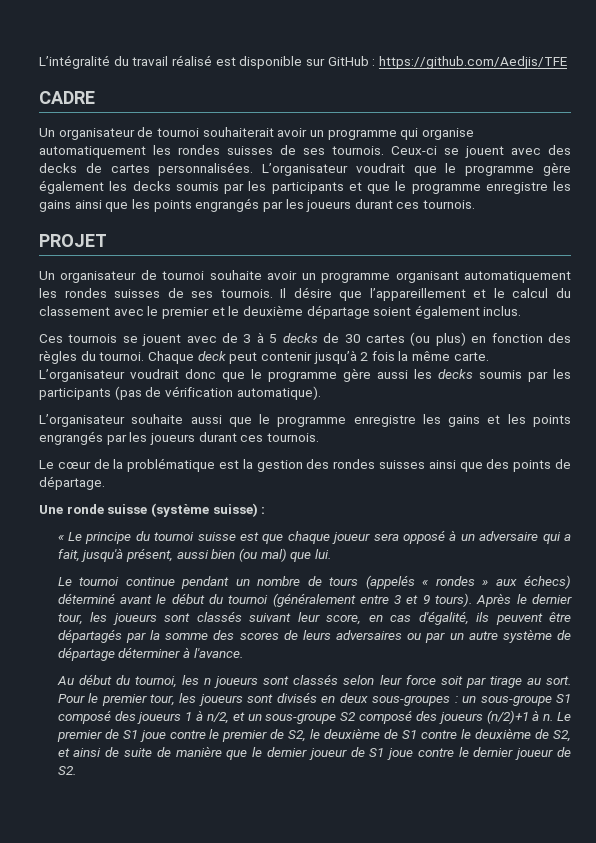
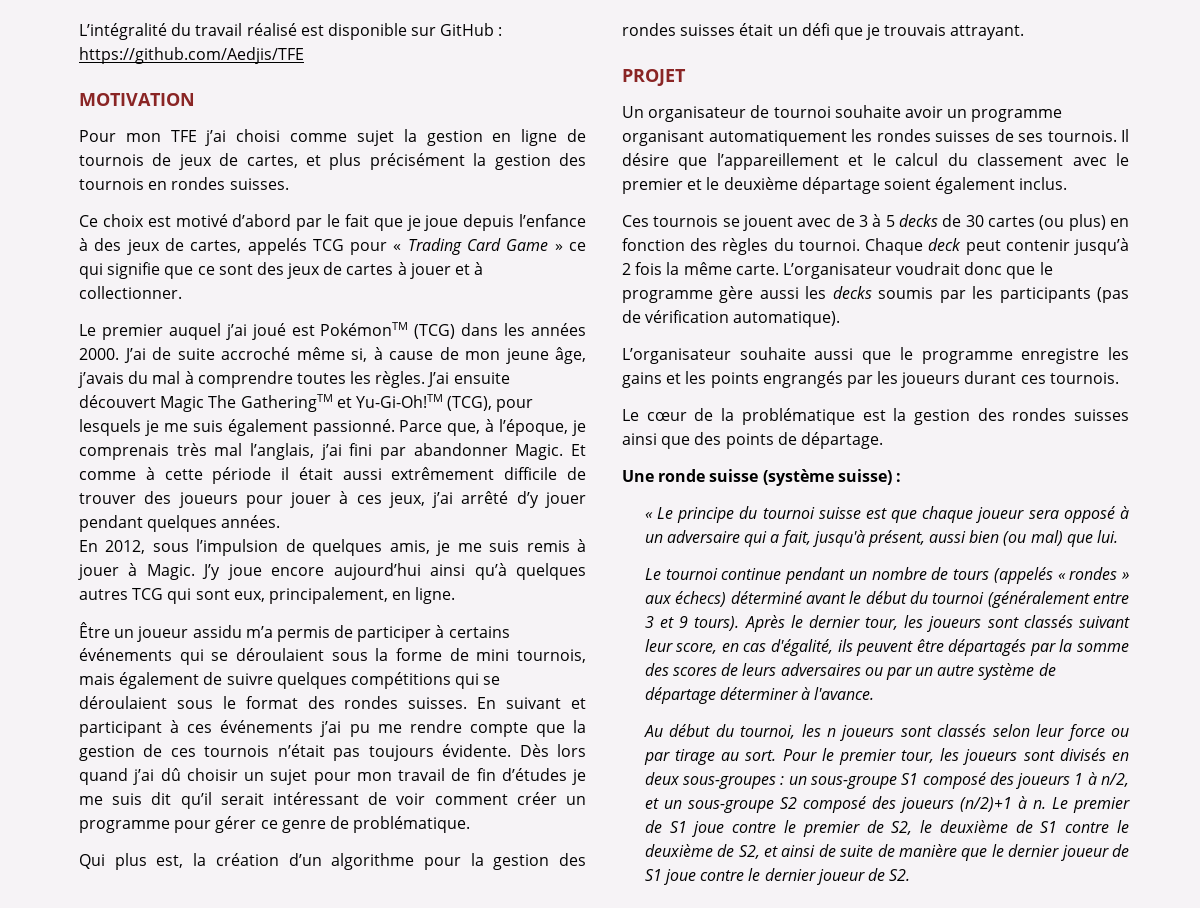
[39,91,95,104] [39,127,474,140] [39,145,571,158] [39,162,571,176] [39,180,571,194] [39,198,476,212] CADRE // Un organisateur de tournoi souhaiterait avoir un programme qui organise automatiquement les rondes suisses de ses tournois. Ceux-ci se jouent avec des decks de cartes personnalisées. L’organisateur voudrait que le programme gère également les decks soumis par les participants et que le programme enregistre les gains ainsi que les points engrangés par les joueurs durant ces tournois. -> [79,93,195,106] [79,129,586,146] [79,153,586,170] [79,177,289,190] [79,214,586,231] [79,238,586,255] [79,262,484,279] [79,286,182,299] [79,322,586,340] [79,347,586,364] [78,371,510,388] [79,394,534,412] [79,419,586,436] [79,443,586,460] [79,467,586,484] [79,491,586,508] [79,515,281,532] [79,539,586,556] [78,563,586,580] [79,587,456,604] [79,622,510,642] [79,648,586,665] [79,672,501,689] [79,696,587,709] [79,720,587,737] [79,744,586,761] [79,768,586,785] [79,792,586,809] [79,816,471,833] [79,853,586,870] [622,23,1025,40] MOTIVATION // Pour mon TFE j’ai choisi comme sujet la gestion en ligne de tournois de jeux de cartes, et plus précisément la gestion des tournois en rondes suisses. // Ce choix est motivé d’abord par le fait que je joue depuis l’enfance à des jeux de cartes, appelés TCG pour « Trading Card Game » ce qui signifie que ce sont des jeux de cartes à jouer et à collectionner. // Le premier auquel j’ai joué est PokémonTM (TCG) dans les années 2000. J’ai de suite accroché même si, à cause de mon jeune âge, j’avais du mal à comprendre toutes les règles. J’ai ensuite découvert Magic The GatheringTM et Yu-Gi-Oh!TM (TCG), pour lesquels je me suis également passionné. Parce que, à l’époque, je comprenais très mal l’anglais, j’ai fini par abandonner Magic. Et comme à cette période il était aussi extrêmement difficile de trouver des joueurs pour jouer à ces jeux, j’ai arrêté d’y jouer pendant quelques années. // En 2012, sous l’impulsion de quelques amis, je me suis remis à jouer à Magic. J’y joue encore aujourd’hui ainsi qu’à quelques autres TCG qui sont eux, principalement, en ligne. // Être un joueur assidu m’a permis de participer à certains événements qui se déroulaient sous la forme de mini tournois, mais également de suivre quelques compétitions qui se déroulaient sous le format des rondes suisses. En suivant et participant à ces événements j’ai pu me rendre compte que la gestion de ces tournois n’était pas toujours évidente. Dès lors quand j’ai dû choisir un sujet pour mon travail de fin d’études je me suis dit qu’il serait intéressant de voir comment créer un programme pour gérer ce genre de problématique. // Qui plus est, la création d’un algorithme pour la gestion des rondes suisses était un défi que je trouvais attrayant.
[440,676,463,685] soit -> [1111,728,1129,737] ou

